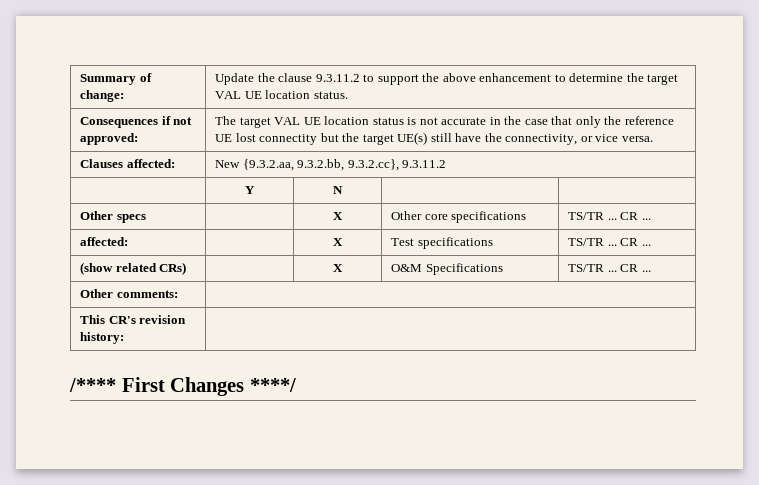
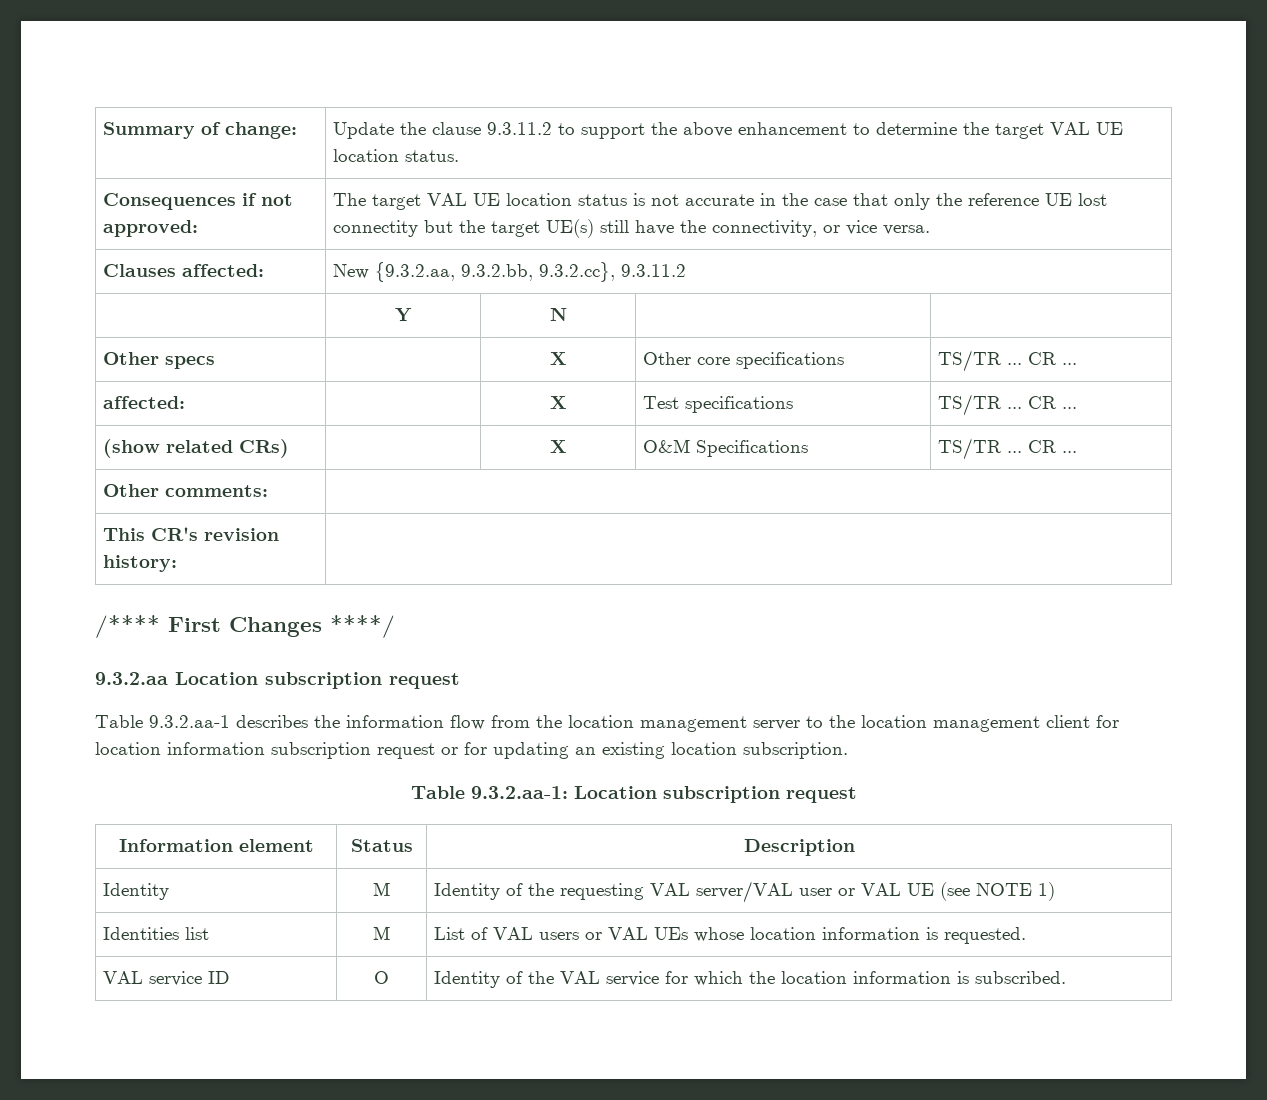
(296, 385) none -> [95,672,460,689] [95,715,1119,732] [95,742,848,759] [410,786,857,803] [118,839,314,852] [350,839,413,852] [743,839,855,856] [103,883,170,900] [373,882,390,896] [434,881,1056,903] [103,927,210,940] [373,926,390,940] [434,927,1027,944] [103,971,231,986] [374,971,389,984] [434,971,1067,988] // 9.3.2.aa Location subscription request // Table 9.3.2.aa-1 describes the information flow from the location management server to the location management client for location information subscription request or for updating an existing location subscription. // Table 9.3.2.aa-1: Location subscription request // Information element | Status | Description // Identity | M | Identity of the requesting VAL server/VAL user or VAL UE (see NOTE 1) // Identities list | M | List of VAL users or VAL UEs whose location information is requested. // VAL service ID | O | Identity of the VAL service for which the location information is subscribed.

